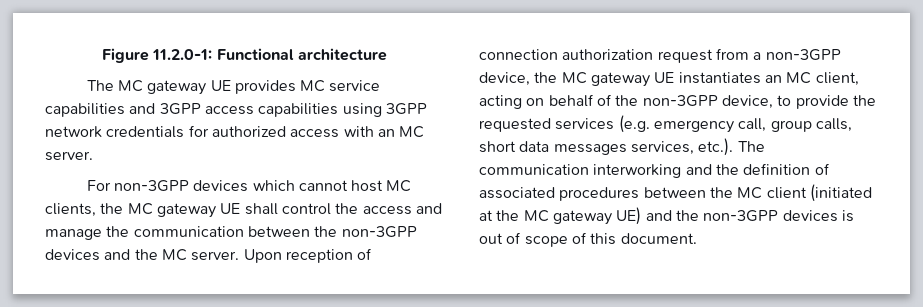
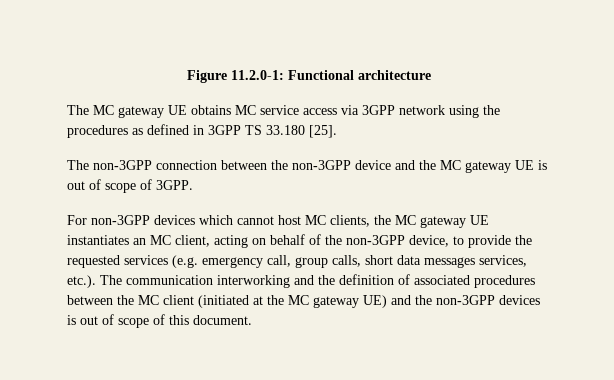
[234,80,296,94] provides -> [191,105,231,115] obtains
[45,103,427,117] [45,125,425,138] [45,151,93,161] capabilities and 3GPP access capabilities using 3GPP network credentials for authorized access with an MC server. -> [303,105,500,118] [67,124,337,138] [67,160,547,173] [67,179,193,193] access via 3GPP network using the procedures as defined in 3GPP TS 33.180 [25]. // The non-3GPP connection between the non-3GPP device and the MC gateway UE is out of scope of 3GPP.
[244,203,442,215] [45,226,417,240] [45,248,373,263] [479,48,841,63] [479,72,675,87] shall control the access and manage the communication between the non-3GPP devices and the MC server. Upon reception of connection authorization request from a non-3GPP device, the MC gateway UE -> (489, 220) none

